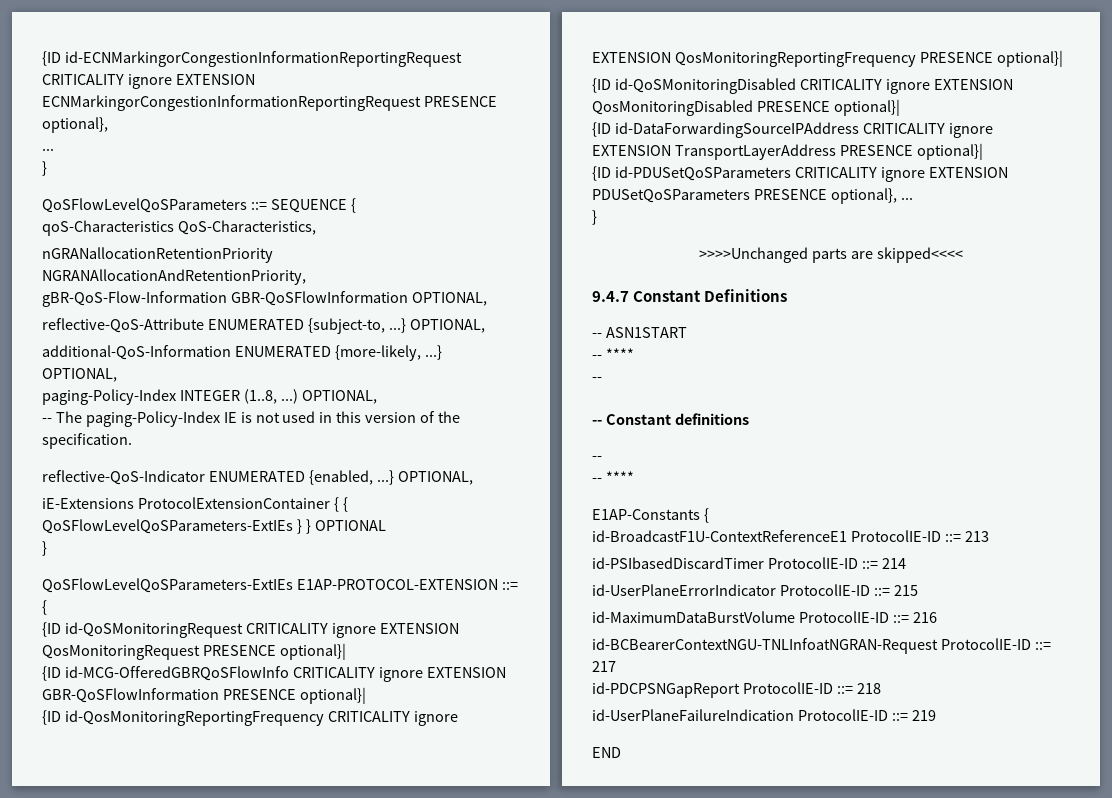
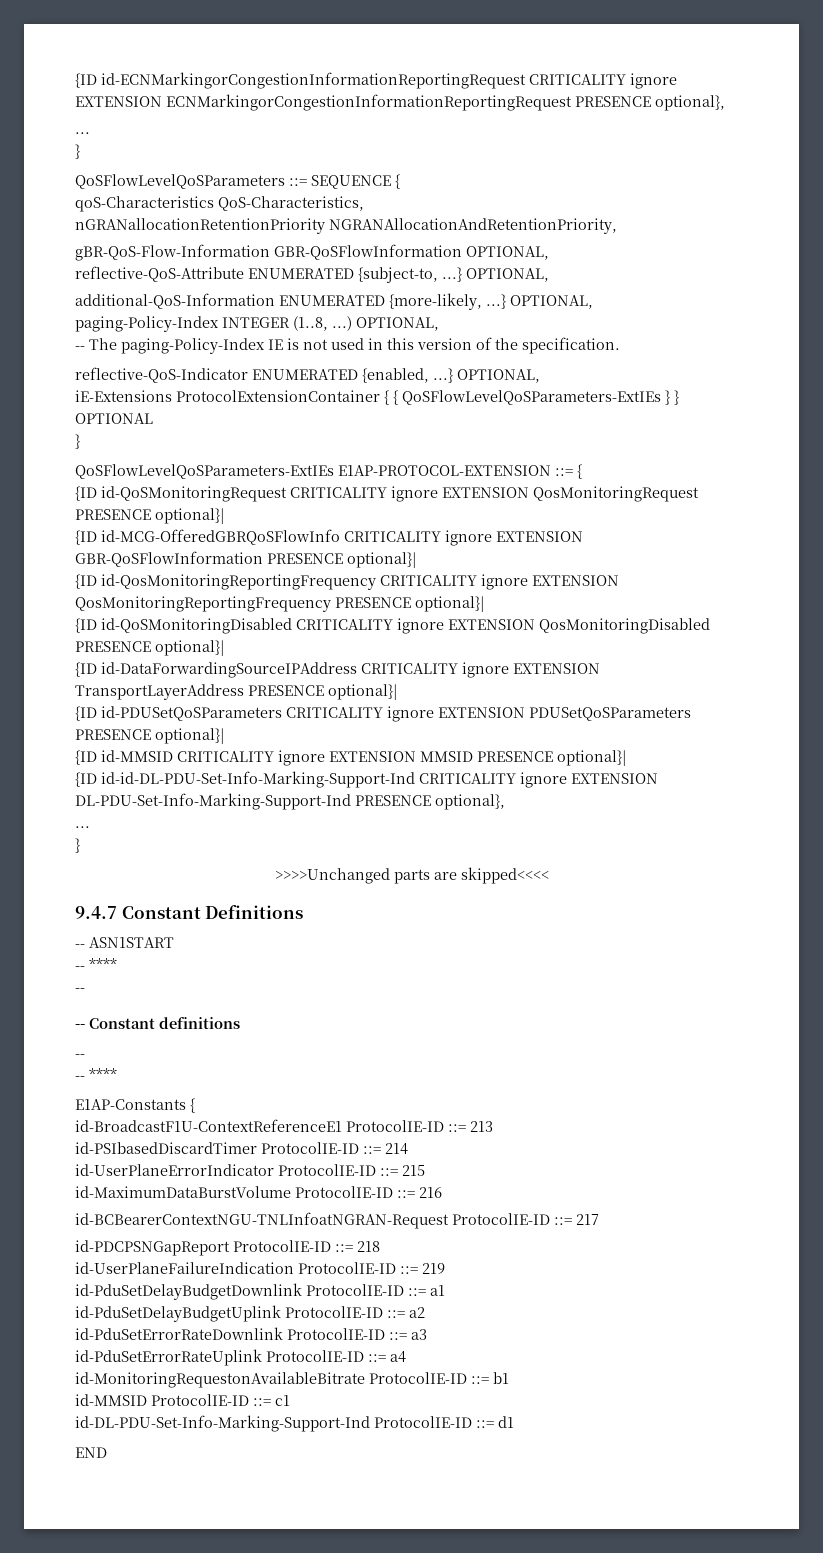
[830,188,897,204] optional}, -> [155,728,225,744] [75,750,627,766] [75,771,658,788] [75,793,505,810] optional}| // {ID id-MMSID CRITICALITY ignore EXTENSION MMSID PRESENCE optional}| // {ID id-id-DL-PDU-Set-Info-Marking-Support-Ind CRITICALITY ignore EXTENSION DL-PDU-Set-Info-Marking-Support-Ind PRESENCE optional}, //
(936, 715) none -> [75,1283,445,1300] [75,1305,425,1322] [75,1327,427,1340] [75,1349,406,1366] [75,1372,509,1388] [75,1394,290,1406] [75,1415,514,1432] // id-PduSetDelayBudgetDownlink ProtocolIE-ID ::= a1 // id-PduSetDelayBudgetUplink ProtocolIE-ID ::= a2 // id-PduSetErrorRateDownlink ProtocolIE-ID ::= a3 // id-PduSetErrorRateUplink ProtocolIE-ID ::= a4 // id-MonitoringRequestonAvailableBitrate ProtocolIE-ID ::= b1 // id-MMSID ProtocolIE-ID ::= c1 // id-DL-PDU-Set-Info-Marking-Support-Ind ProtocolIE-ID ::= d1

